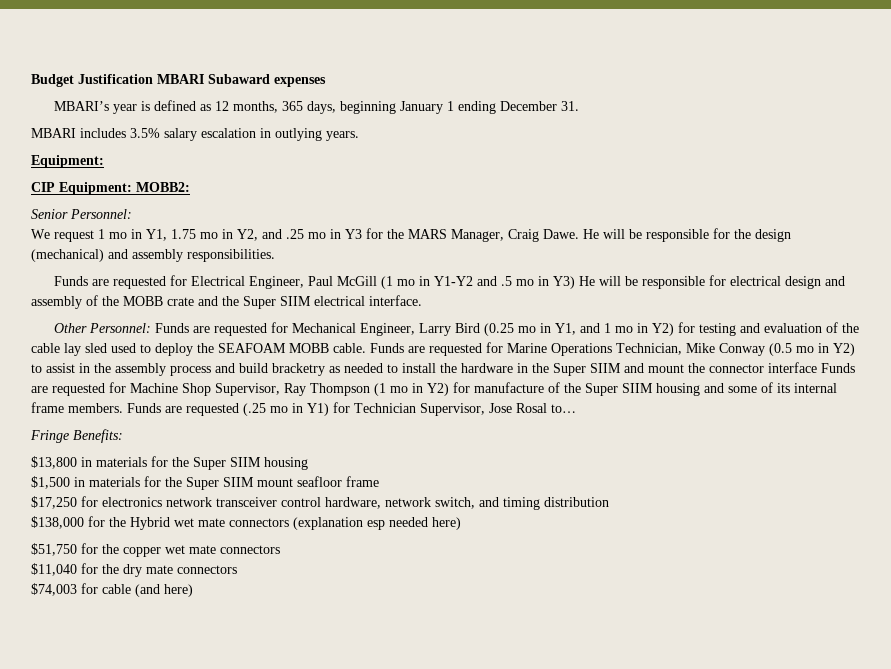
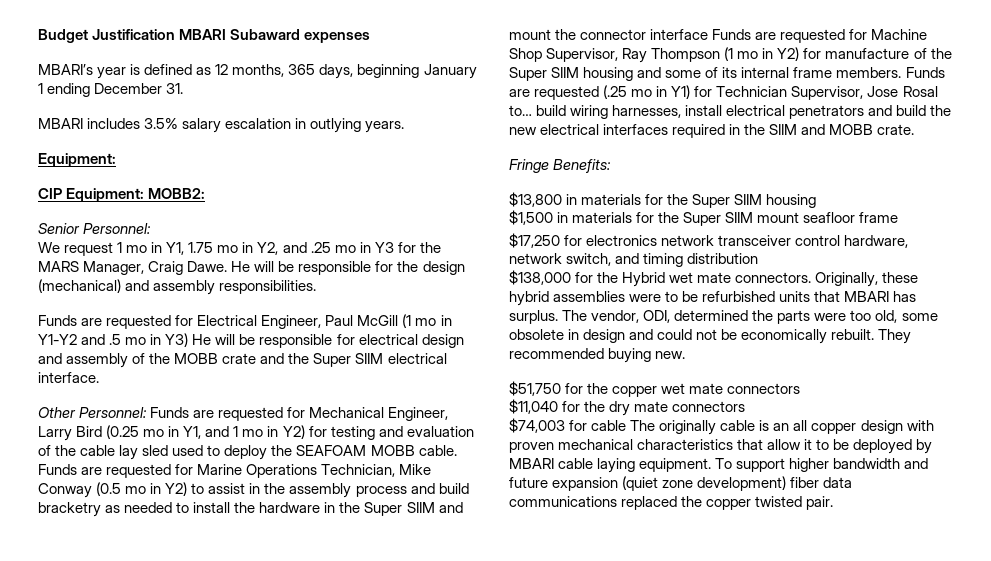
(576, 408) none -> [536,105,952,119] [509,124,915,138] build wiring harnesses, install electrical penetrators and build the new electrical interfaces required in the SIIM and MOBB crate.
[229,517,461,530] connectors (explanation esp needed here) -> [735,272,919,287] [509,291,917,306] [509,310,938,324] [509,329,912,344] [509,348,686,363] connectors. Originally, these hybrid assemblies were to be refurbished units that MBARI has surplus. The vendor, ODI, determined the parts were too old, some obsolete in design and could not be economically rebuilt. They recommended buying new.
[135,584,193,597] (and here) -> [630,420,934,435] [509,439,933,454] [509,458,929,473] [509,476,853,491] [509,496,834,510] The originally cable is an all copper design with proven mechanical characteristics that allow it to be deployed by MBARI cable laying equipment. To support higher bandwidth and future expansion (quiet zone development) fiber data communications replaced the copper twisted pair.

